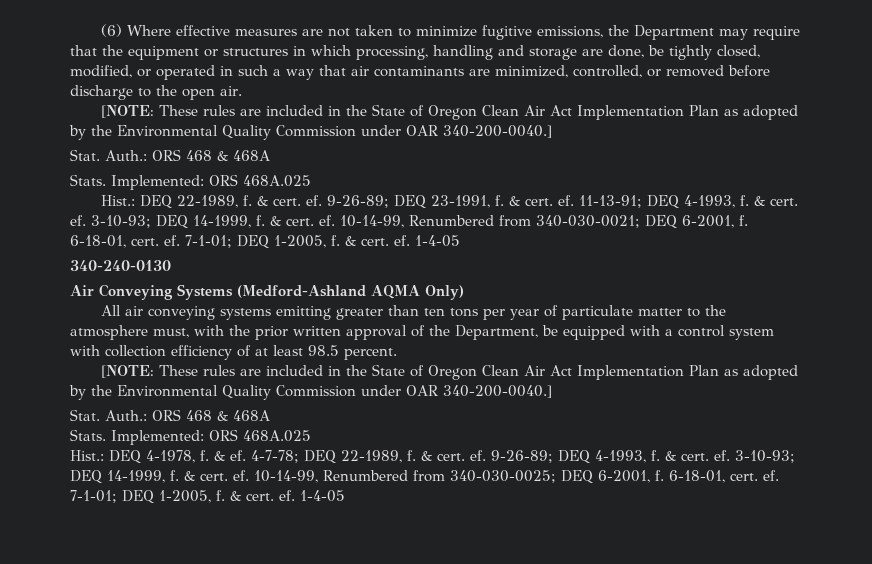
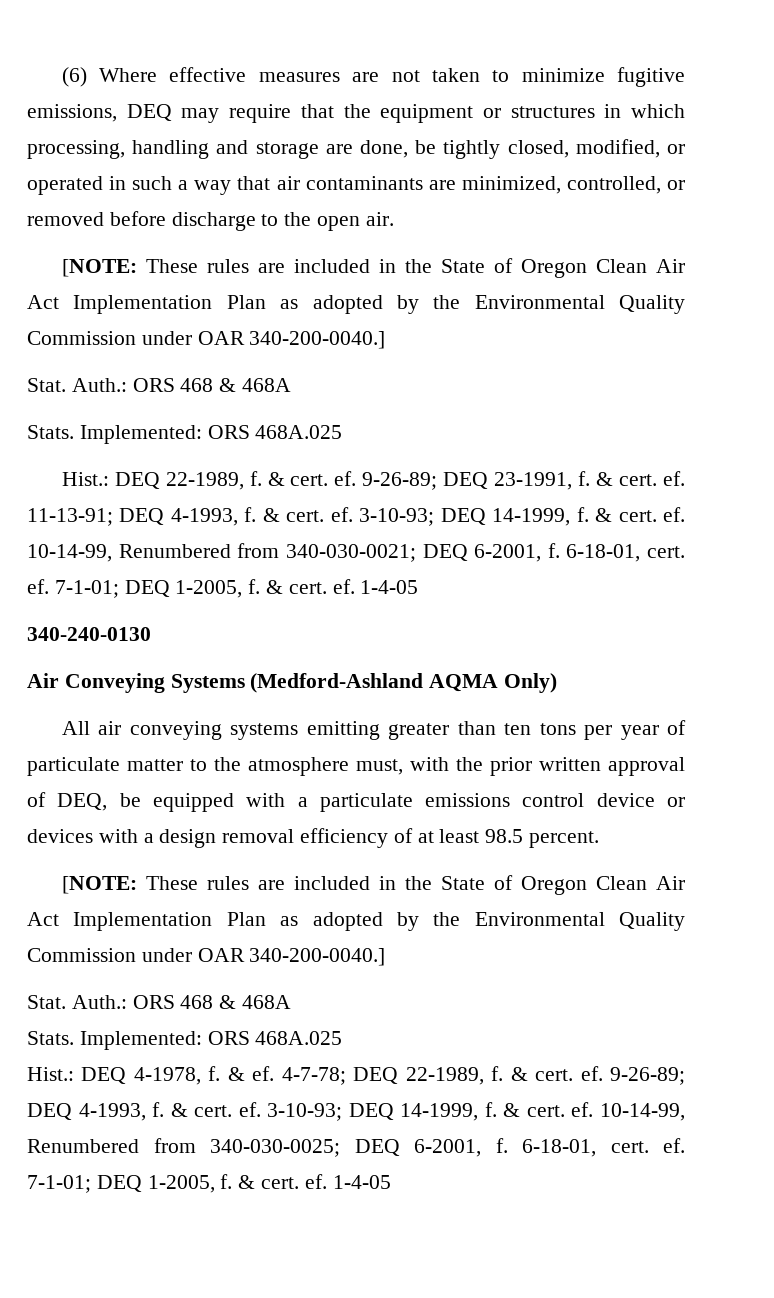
[608,25,715,40] the Department -> [126,104,172,121] DEQ
[429,325,538,340] the Department, -> [57,793,108,811] DEQ,
[678,325,774,340] [70,345,166,357] control system with collection -> [319,793,685,812] [27,829,295,848] particulate emissions control device or devices with a design removal

